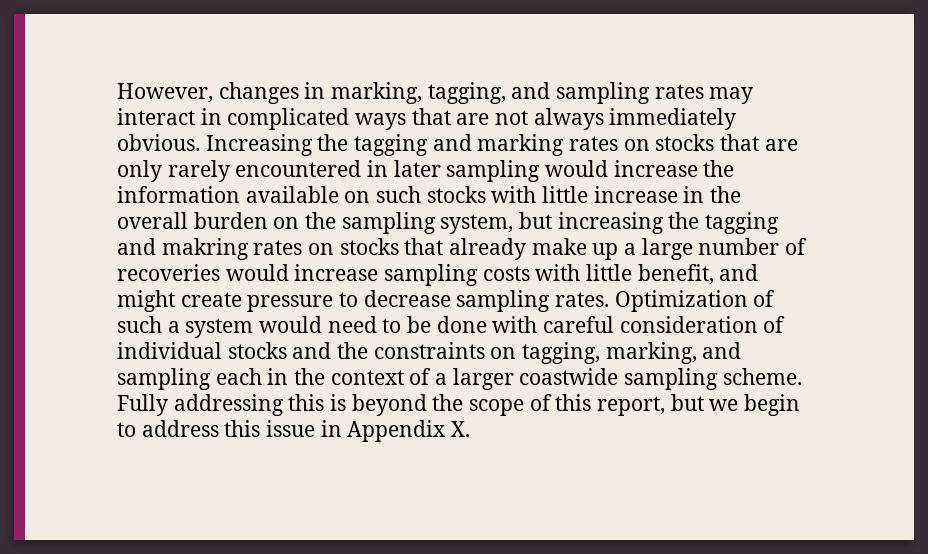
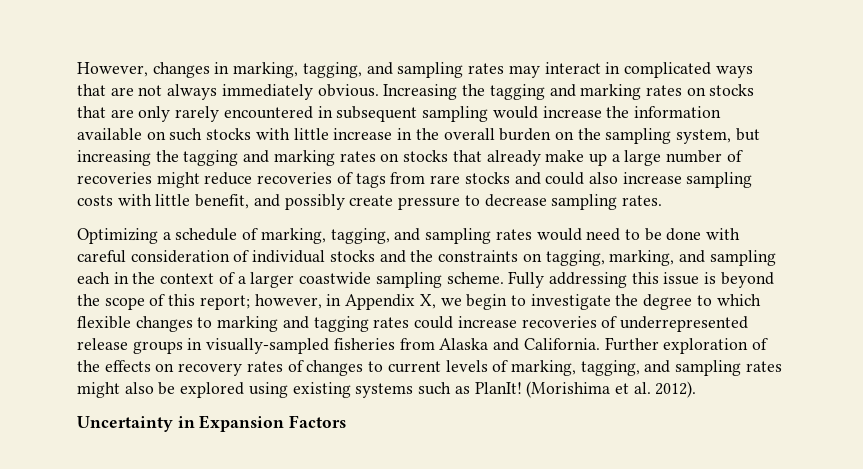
[393,160,441,177] later -> [336,106,418,122] subsequent
[161,238,249,260] makring -> [273,150,335,166] marking
[225,264,289,281] would -> [156,172,618,188] might reduce recoveries of tags from rare stocks and could also
[117,290,175,312] might -> [284,194,345,210] possibly
[614,290,776,312] [117,316,254,338] Optimization of such a system -> [77,228,532,244] // Optimizing a schedule of marking, tagging, and sampling rates
(325, 402) none -> [663,272,700,285] issue
[597,394,801,416] [117,420,471,442] report, but we begin to address this issue in Appendix X. -> [199,294,761,310] [77,316,748,332] [77,337,768,354] [77,360,782,376] [77,381,697,398] [77,415,347,432] report; however, in Appendix X, we begin to investigate the degree to which flexible changes to marking and tagging rates could increase recoveries of underrepresented release groups in visually-sampled fisheries from Alaska and California. Further exploration of the effects on recovery rates of changes to current levels of marking, tagging, and sampling rates might also be explored using existing systems such as PlanIt! (Morishima et al. 2012). // Uncertainty in Expansion Factors

